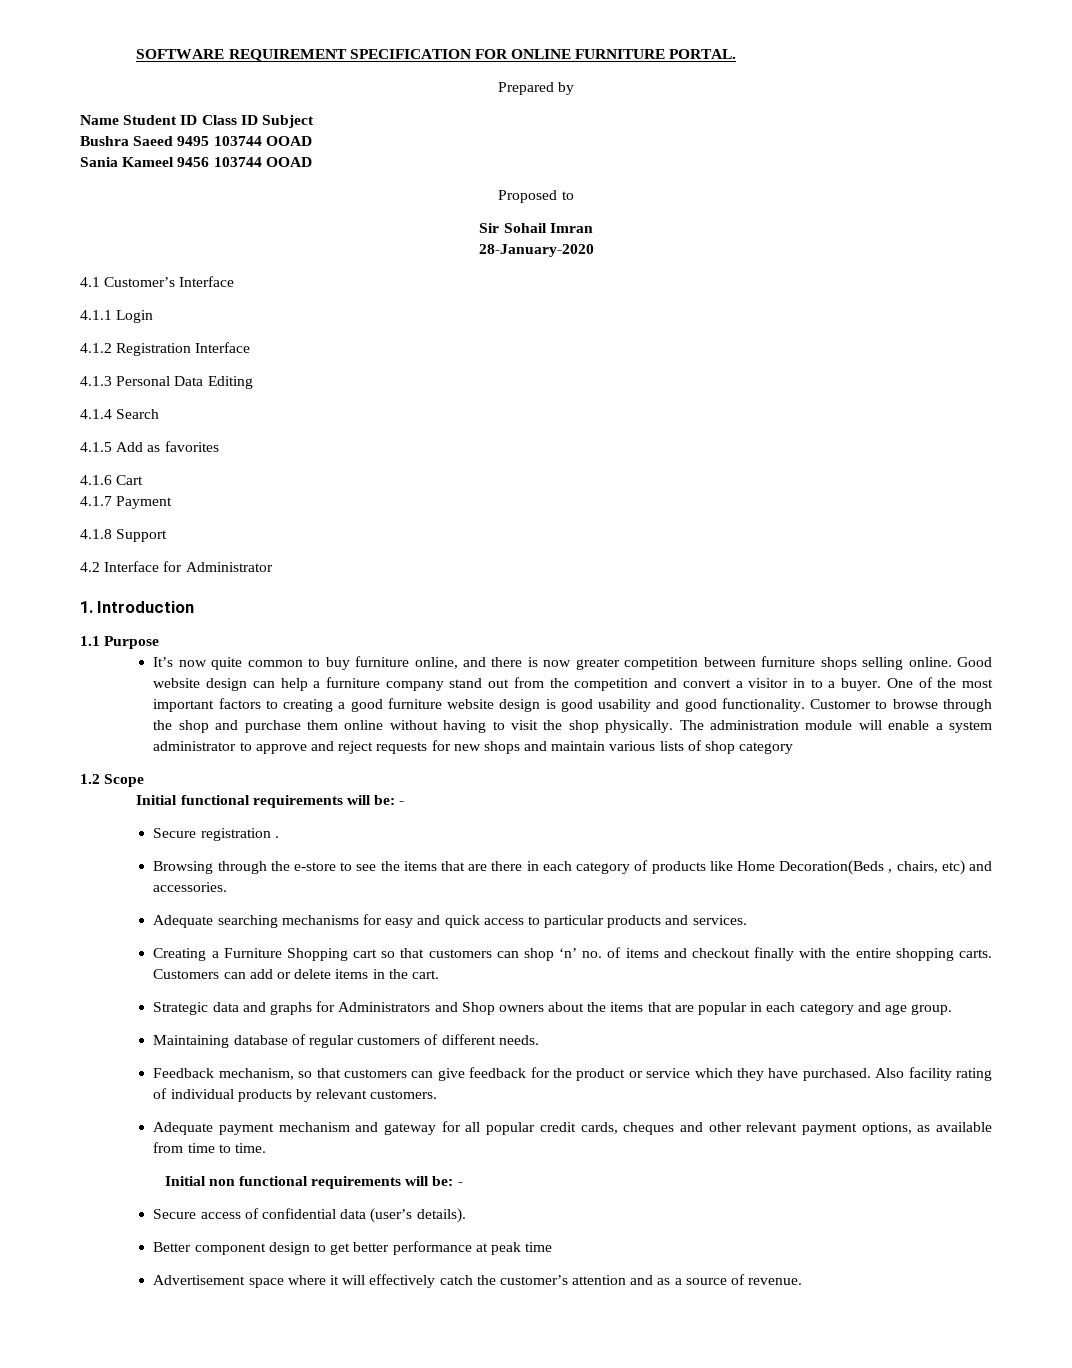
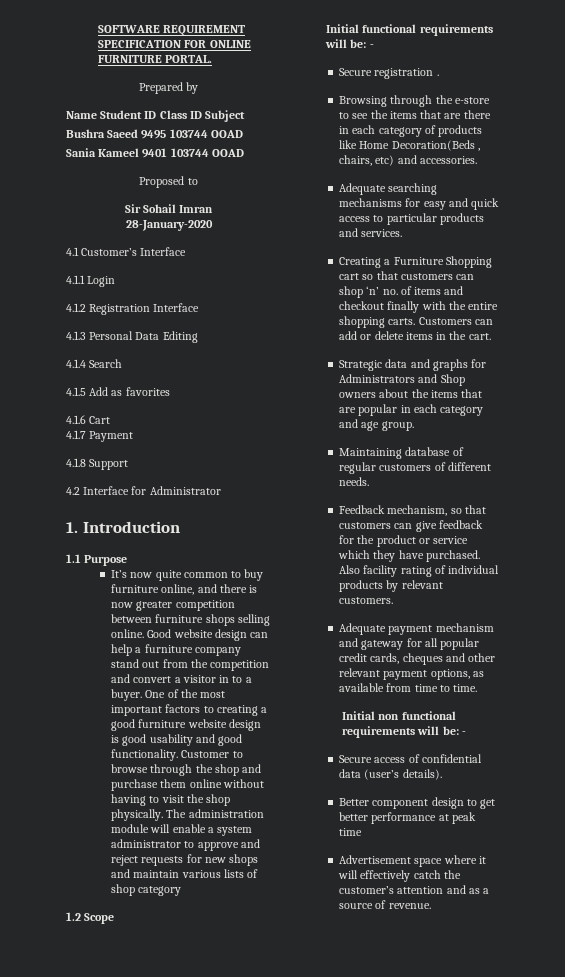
[177,157,210,167] 9456 -> [142,148,168,158] 9401

